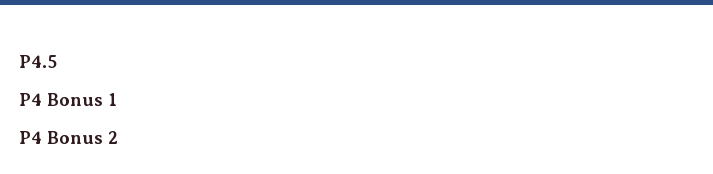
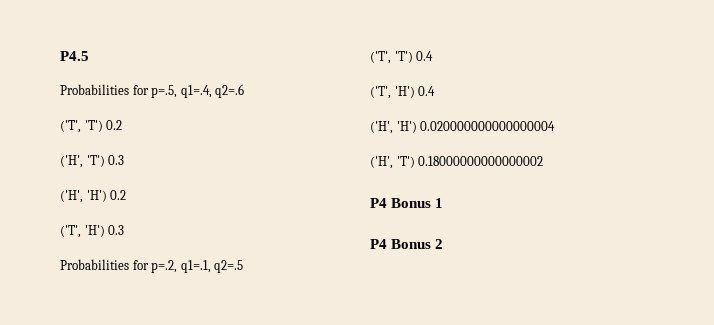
(57, 61) none -> [60,84,245,98] [60,120,123,133] [60,155,125,168] [60,190,127,203] [60,225,125,238] [60,259,244,273] [370,51,434,64] [370,86,436,99] [370,121,556,134] [370,156,544,169] // Probabilities for p=.5, q1=.4, q2=.6 // ('T', 'T') 0.2 // ('H', 'T') 0.3 // ('H', 'H') 0.2 // ('T', 'H') 0.3 // Probabilities for p=.2, q1=.1, q2=.5 // ('T', 'T') 0.4 // ('T', 'H') 0.4 // ('H', 'H') 0.020000000000000004 // ('H', 'T') 0.18000000000000002

